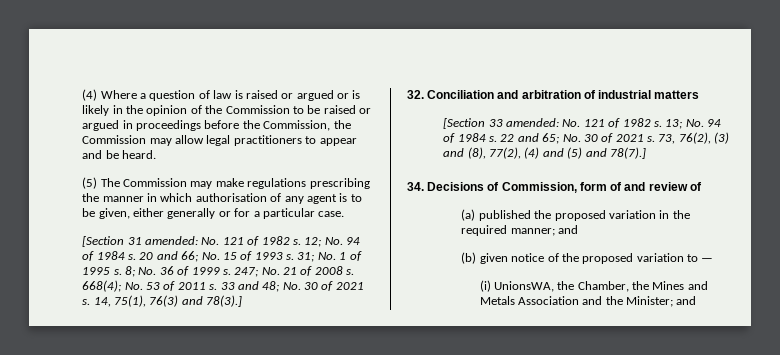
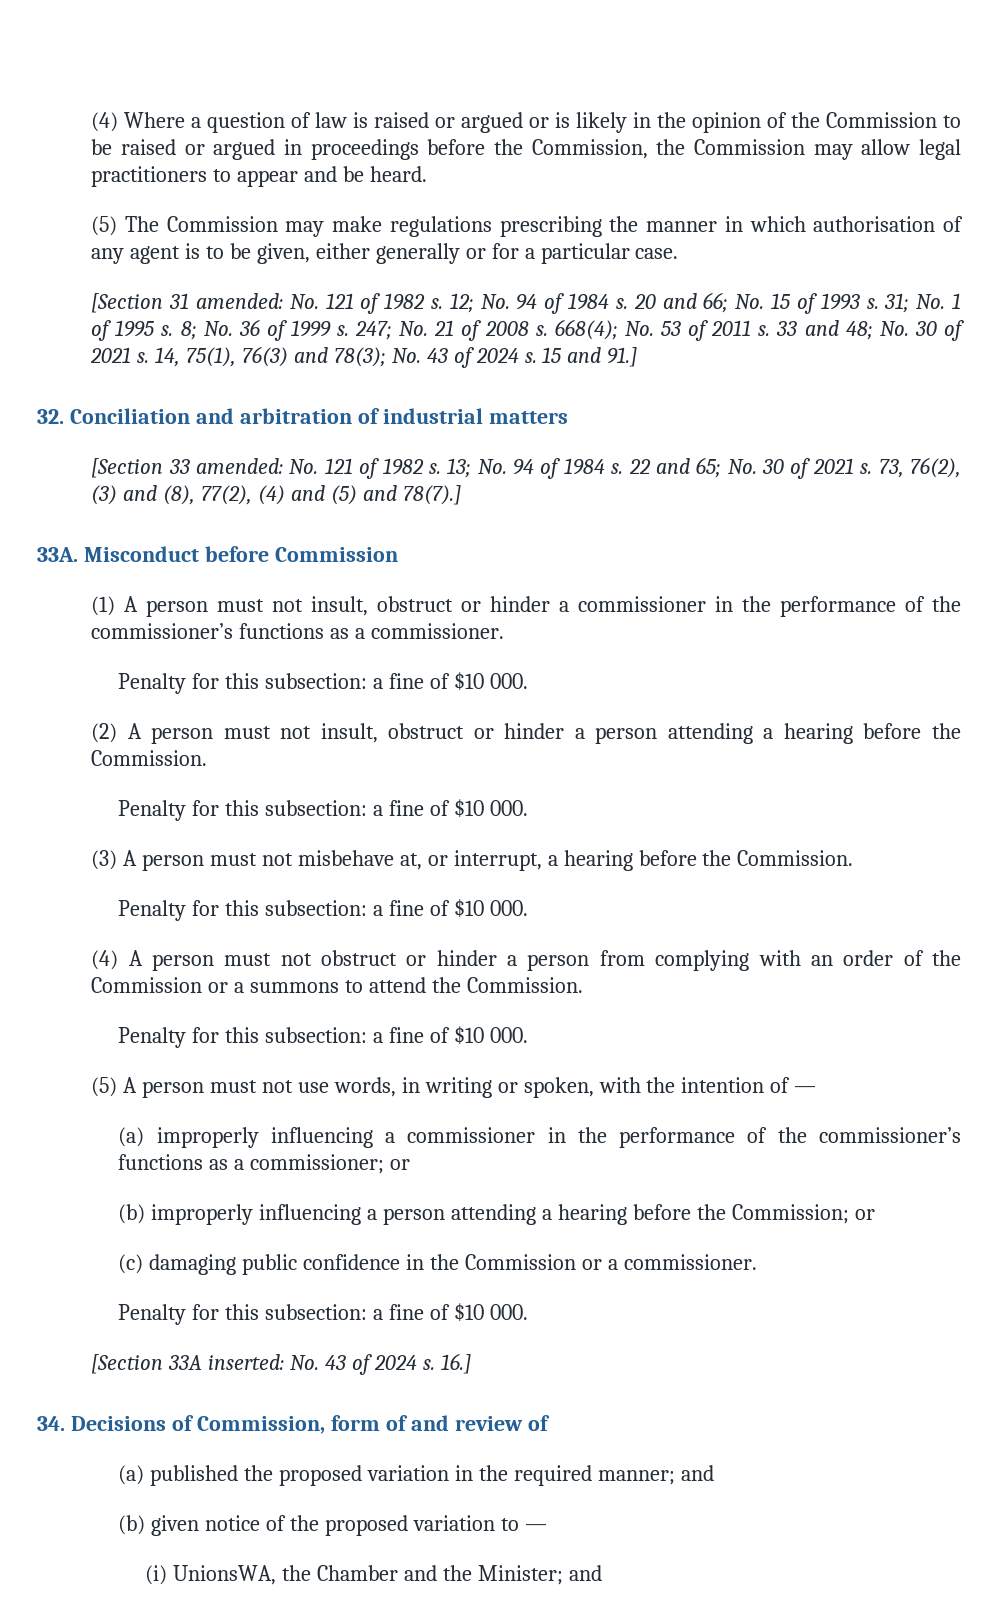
[206,295,243,307] 78(3).] -> [333,347,638,368] 78(3); No. 43 of 2024 s. 15 and 91.]
(646, 153) none -> [37,546,398,562] [91,596,962,617] [91,623,504,639] [118,672,528,694] [91,723,962,744] [91,750,208,766] [118,799,528,821] [91,850,854,871] [118,899,528,921] [91,950,962,971] [91,977,583,993] [118,1026,528,1048] [91,1077,817,1098] [118,1127,961,1148] [118,1154,411,1174] [118,1204,875,1225] [118,1254,757,1275] [118,1303,528,1325] [91,1353,471,1375] // 33A. Misconduct before Commission // (1) A person must not insult, obstruct or hinder a commissioner in the performance of the commissioner’s functions as a commissioner. // Penalty for this subsection: a fine of $10 000. // (2) A person must not insult, obstruct or hinder a person attending a hearing before the Commission. // Penalty for this subsection: a fine of $10 000. // (3) A person must not misbehave at, or interrupt, a hearing before the Commission. // Penalty for this subsection: a fine of $10 000. // (4) A person must not obstruct or hinder a person from complying with an order of the Commission or a summons to attend the Commission. // Penalty for this subsection: a fine of $10 000. // (5) A person must not use words, in writing or spoken, with the intention of — // (a) improperly influencing a commissioner in the performance of the commissioner’s functions as a commissioner; or // (b) improperly influencing a person attending a hearing before the Commission; or // (c) damaging public confidence in the Commission or a commissioner. // Penalty for this subsection: a fine of $10 000. // [Section 33A inserted: No. 43 of 2024 s. 16.]
[577,281,708,292] [479,296,579,305] Chamber, the Mines and Metals Association -> [317,1565,399,1581] Chamber

